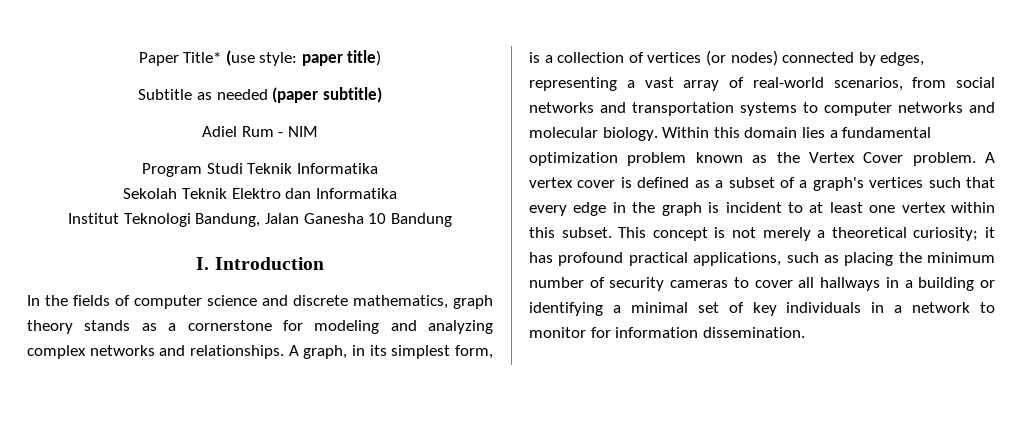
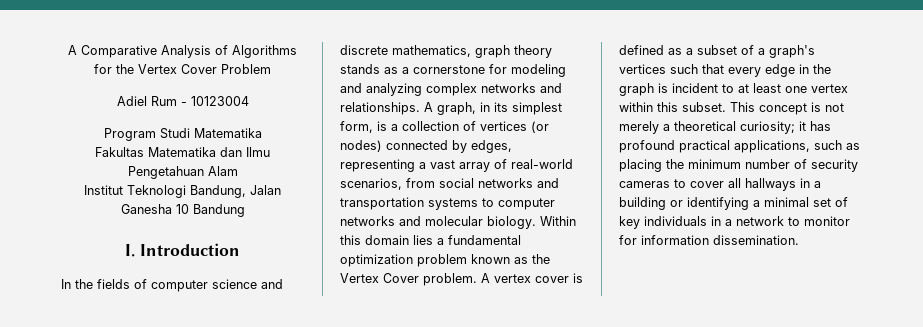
[138,50,382,66] [138,87,382,103] Paper Title* (use style: paper title) // Subtitle as needed (paper subtitle) -> [68,45,297,58] [94,64,271,74] A Comparative Analysis of Algorithms for the Vertex Cover Problem
[287,126,318,137] NIM -> [190,96,249,106] 10123004
[247,163,378,174] [123,188,397,199] Teknik Informatika // Sekolah Teknik Elektro dan Informatika -> [193,128,262,138] [95,147,270,157] [127,166,238,179] Matematika // Fakultas Matematika dan Ilmu Pengetahuan Alam

